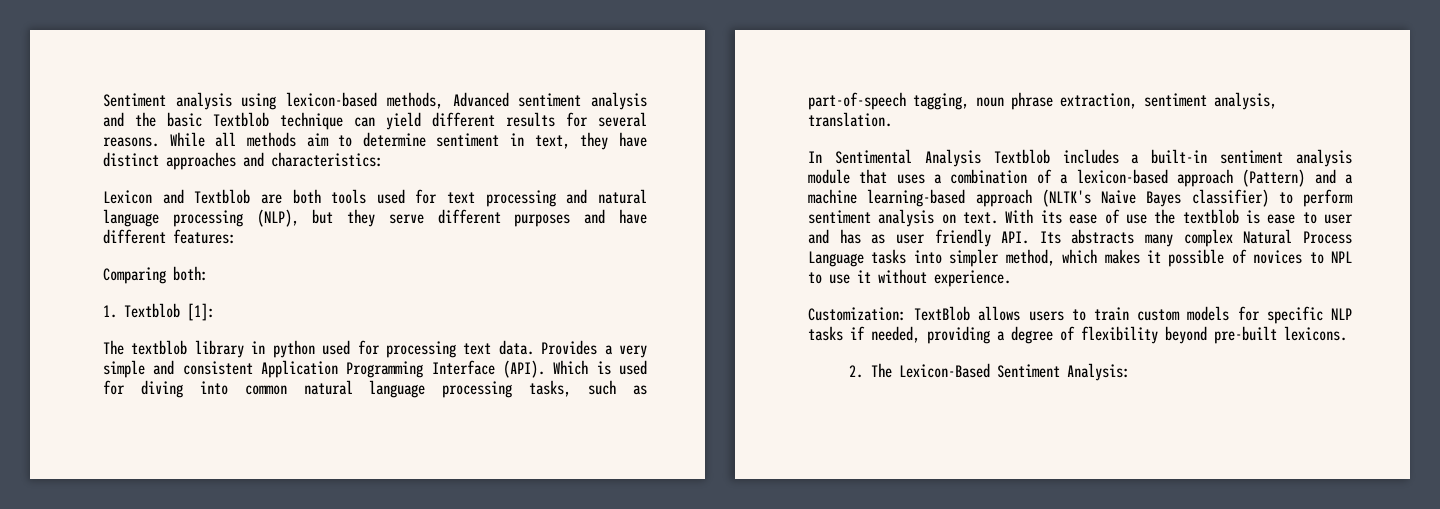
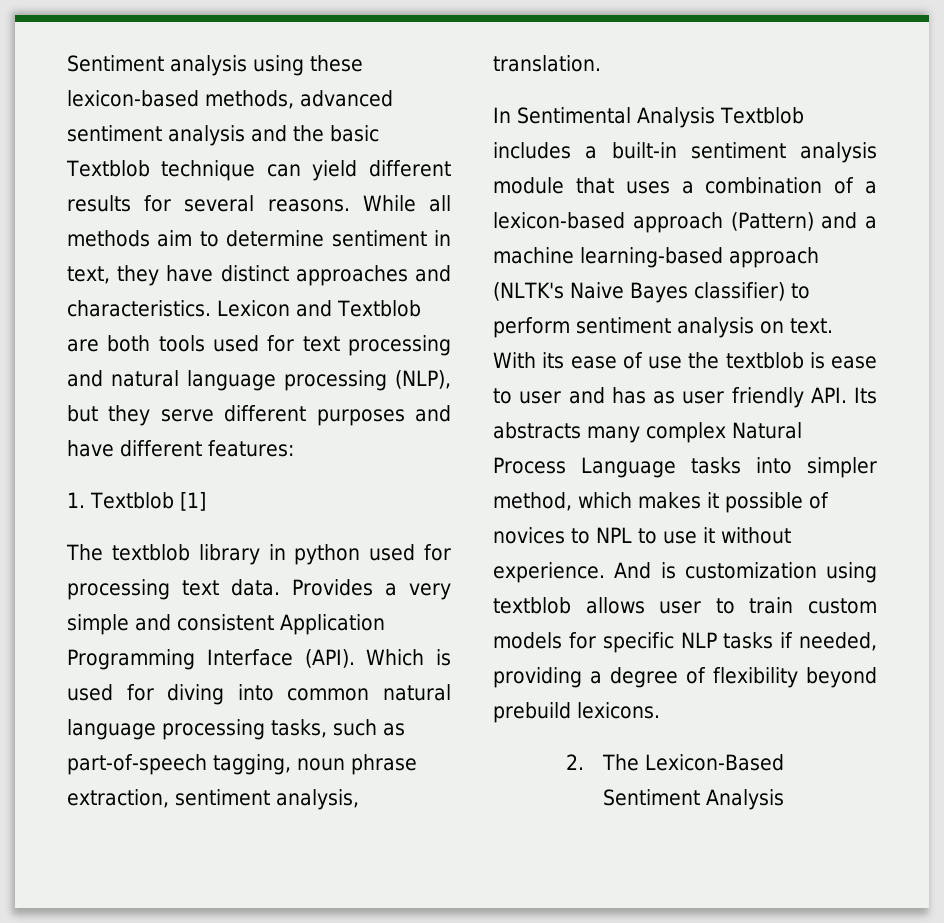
(277, 101) none -> [310,55,363,72] these
[452,92,509,107] Advanced -> [300,90,393,107] advanced
[271,152,383,167] characteristics: // -> [67,300,211,317] characteristics.
[103,266,208,284] // Comparing both: -> (294, 448) none
[187,303,215,321] [1]: -> [179,492,206,511] [1]
[808,306,1064,321] // Customization: TextBlob allows users -> [614,562,877,583] [493,597,702,614] And is customization using textblob allows user
[1214,326,1277,344] pre-built -> [493,702,571,723] prebuild
[1067,363,1131,381] Analysis: -> [706,789,785,810] Analysis

